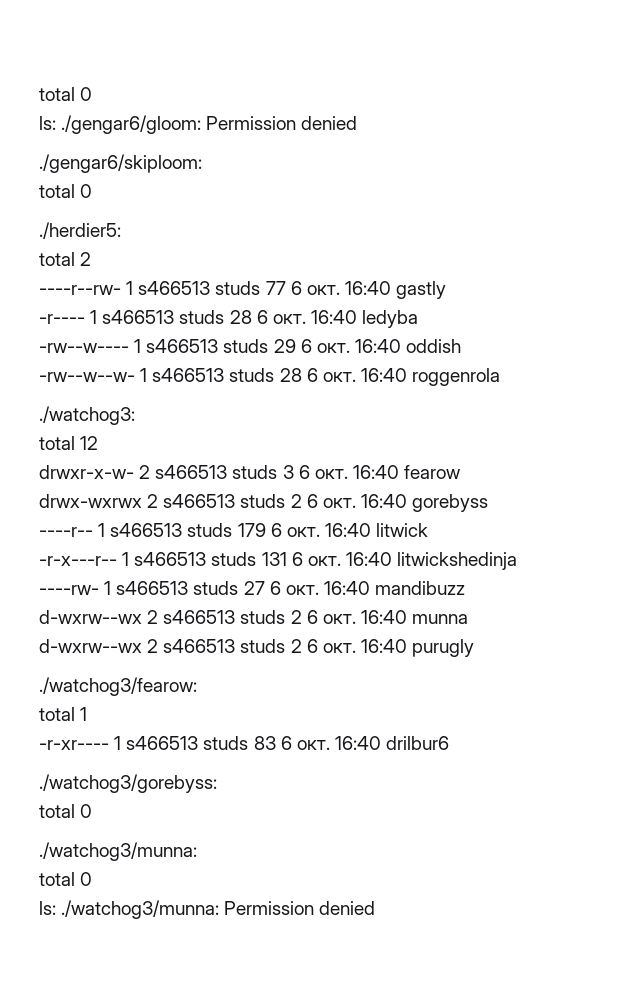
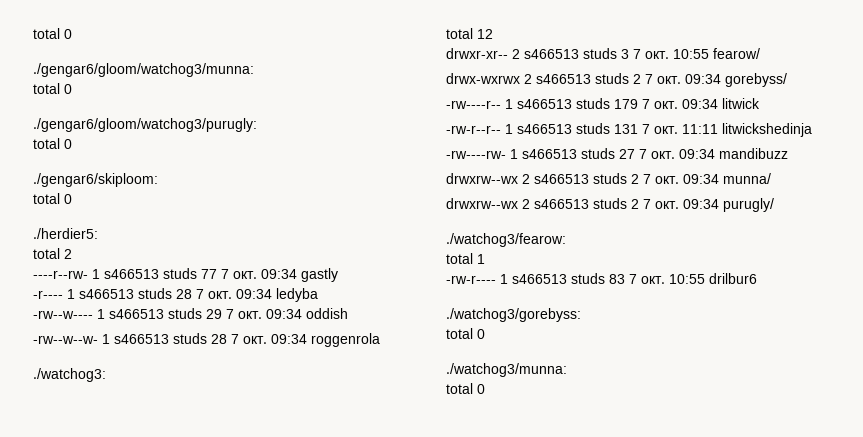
[39,87,93,101] [39,115,358,134] total 0 // ls: ./gengar6/gloom: Permission denied -> [33,28,72,39] [33,63,254,77] [33,83,72,94] [33,118,257,132] [33,138,72,149] total 0 // ./gengar6/gloom/watchog3/munna: // total 0 // ./gengar6/gloom/watchog3/purugly: // total 0
[290,281,391,295] 6 окт. 16:40 -> [221,269,297,279] 7 окт. 09:34
[256,310,357,324] 6 окт. 16:40 -> [196,289,272,299] 7 окт. 09:34
[300,339,401,353] 6 окт. 16:40 -> [226,309,302,319] 7 окт. 09:34
[306,368,407,382] 6 окт. 16:40 -> [231,334,307,344] 7 окт. 09:34
[39,465,134,479] drwxr-x-w- -> [446,48,508,59] drwxr-xr--
[298,465,461,479] 6 окт. 16:40 fearow -> [633,48,760,59] 7 окт. 10:55 fearow/
[306,494,489,512] [39,527,93,537] 6 окт. 16:40 gorebyss // ----r-- -> [645,73,787,87] [446,100,501,109] 7 окт. 09:34 gorebyss/ // -rw----r--
[270,523,371,537] 6 окт. 16:40 -> [642,99,718,109] 7 окт. 09:34
[39,556,117,566] -r-x---r-- -> [446,125,501,134] -rw-r--r--
[291,552,392,566] 6 окт. 16:40 -> [642,124,718,134] 7 окт. 11:11
[39,585,99,595] ----rw- -> [446,150,506,159] -rw----rw-
[269,581,370,595] 6 окт. 16:40 -> [639,149,715,159] 7 окт. 09:34
[39,610,469,624] [39,639,475,657] d-wxrw--wx 2 s466513 studs 2 6 окт. 16:40 munna // d-wxrw--wx 2 s466513 studs 2 6 окт. 16:40 purugly -> [446,173,771,184] [446,198,774,212] drwxrw--wx 2 s466513 studs 2 7 окт. 09:34 munna/ // drwxrw--wx 2 s466513 studs 2 7 окт. 09:34 purugly/
[39,740,109,750] -r-xr---- -> [446,275,496,284] -rw-r----
[280,736,381,750] 6 окт. 16:40 -> [629,274,705,284] 7 окт. 10:55
[39,900,376,919] // ls: ./watchog3/munna: Permission denied -> (485, 389) none

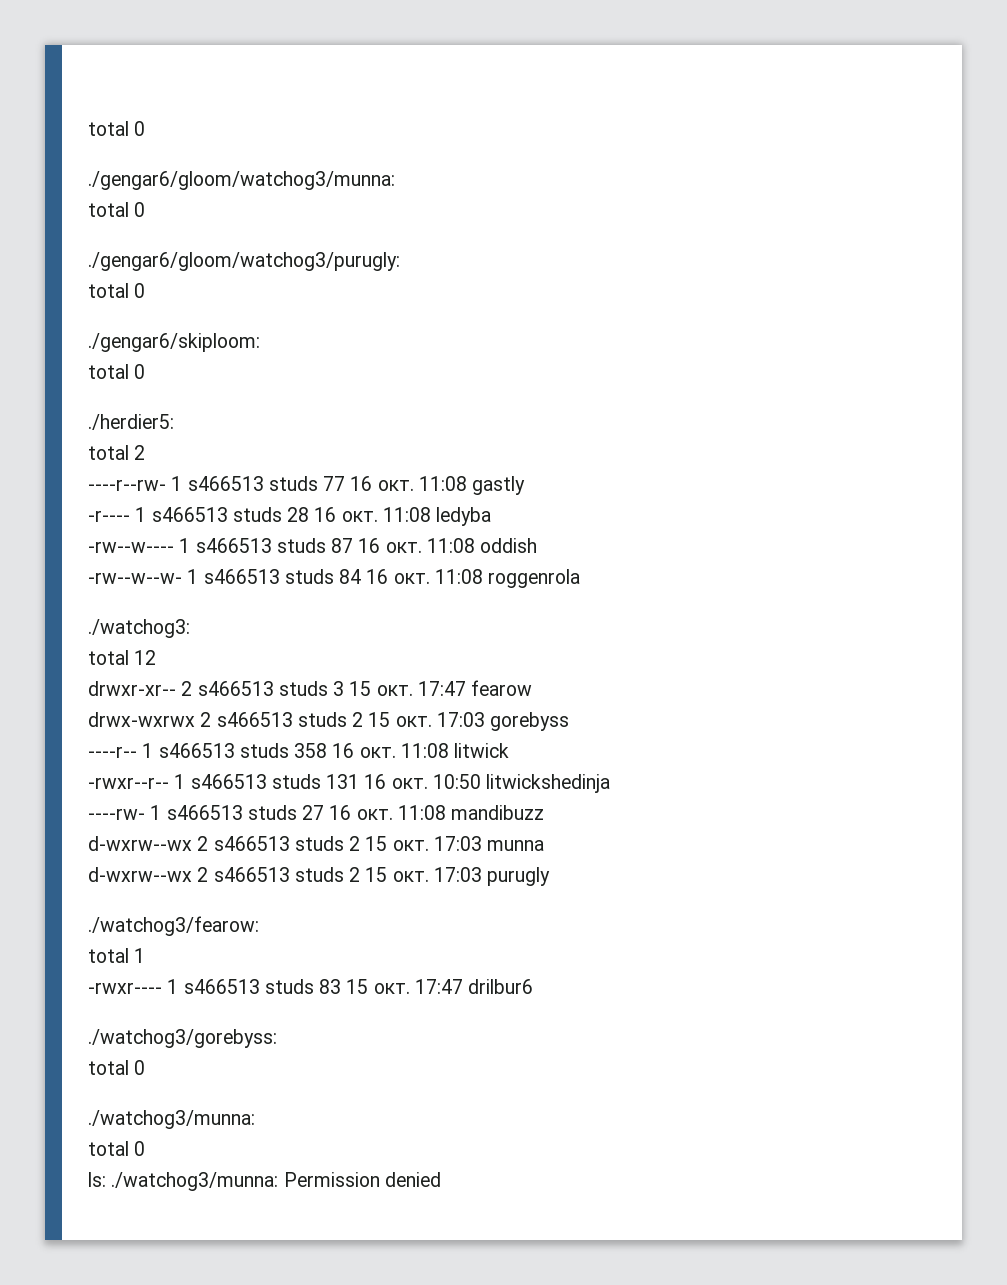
[221,269,297,279] 7 окт. 09:34 -> [350,476,467,491] 16 окт. 11:08
[196,289,272,299] 7 окт. 09:34 -> [314,507,431,522] 16 окт. 11:08
[206,309,302,319] 29 7 окт. 09:34 -> [331,538,475,553] 87 16 окт. 11:08
[211,334,307,344] 28 7 окт. 09:34 -> [339,569,483,584] 84 16 окт. 11:08
[633,48,760,59] 7 окт. 10:55 fearow/ -> [349,680,533,696] 15 окт. 17:47 fearow
[645,73,787,87] [446,98,718,109] 7 окт. 09:34 gorebyss/ // -rw----r-- 1 s466513 studs 179 7 окт. 09:34 -> [368,712,570,731] [88,743,449,758] 15 окт. 17:03 gorebyss // ----r-- 1 s466513 studs 358 16 окт. 11:08
[446,125,501,134] -rw-r--r-- -> [88,777,169,789] -rwxr--r--
[642,124,718,134] 7 окт. 11:11 -> [364,774,481,789] 16 окт. 10:50
[446,150,506,159] -rw----rw- -> [88,808,145,820] ----rw-
[639,149,715,159] 7 окт. 09:34 -> [329,805,446,820] 16 окт. 11:08
[446,173,771,184] [446,198,774,212] drwxrw--wx 2 s466513 studs 2 7 окт. 09:34 munna/ // drwxrw--wx 2 s466513 studs 2 7 окт. 09:34 purugly/ -> [88,836,545,851] [88,867,551,886] d-wxrw--wx 2 s466513 studs 2 15 окт. 17:03 munna // d-wxrw--wx 2 s466513 studs 2 15 окт. 17:03 purugly
[446,275,496,284] -rw-r---- -> [88,982,162,994] -rwxr----
[629,274,705,284] 7 окт. 10:55 -> [346,979,463,994] 15 окт. 17:47
(485, 389) none -> [88,1172,441,1191] // ls: ./watchog3/munna: Permission denied

